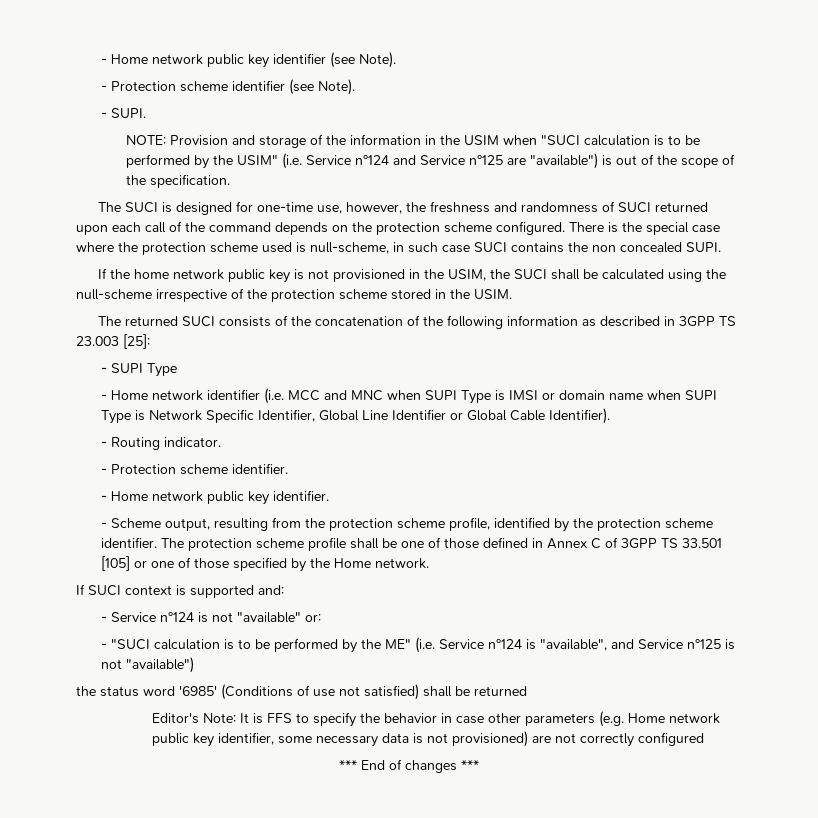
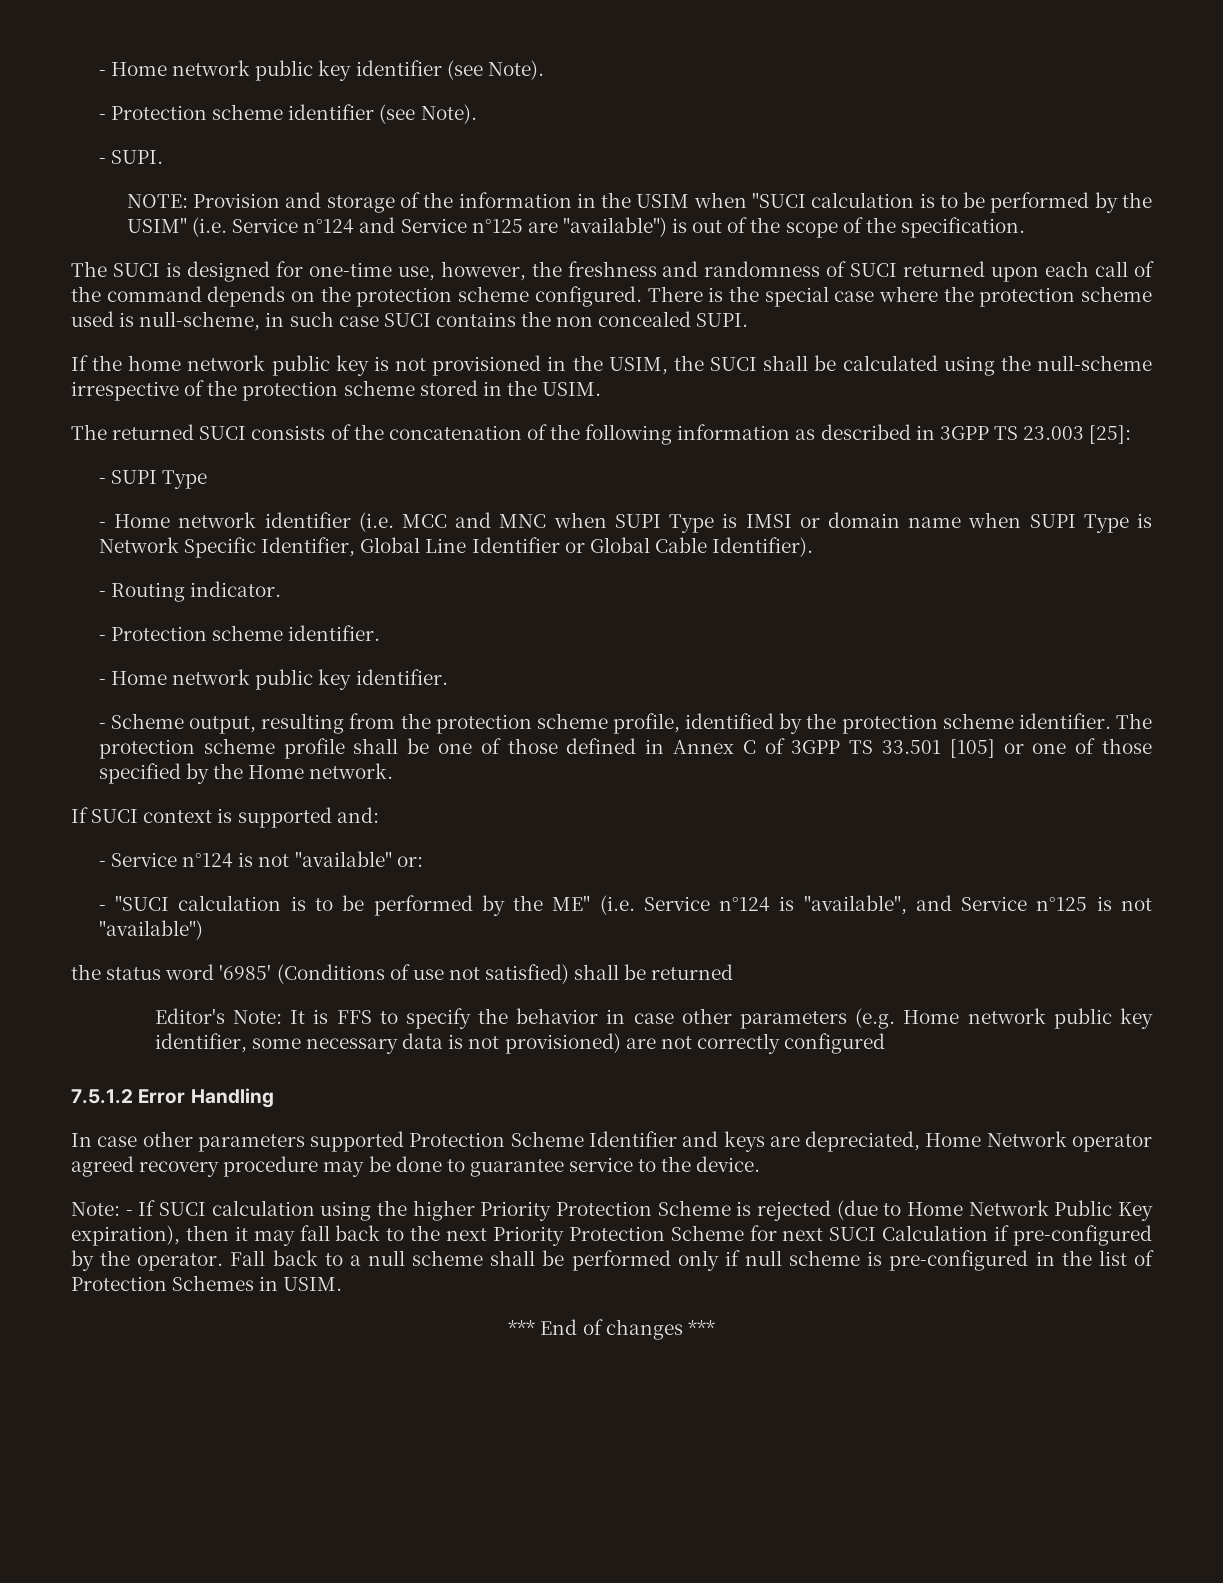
(704, 739) none -> [71,1088,274,1108] [71,1131,1153,1152] [71,1156,761,1177] [71,1200,1153,1221] [71,1225,1152,1246] [71,1250,1154,1271] [71,1275,343,1291] // 7.5.1.2 Error Handling // In case other parameters supported Protection Scheme Identifier and keys are depreciated, Home Network operator agreed recovery procedure may be done to guarantee service to the device. // Note: - If SUCI calculation using the higher Priority Protection Scheme is rejected (due to Home Network Public Key expiration), then it may fall back to the next Priority Protection Scheme for next SUCI Calculation if pre-configured by the operator. Fall back to a null scheme shall be performed only if null scheme is pre-configured in the list of Protection Schemes in USIM.

